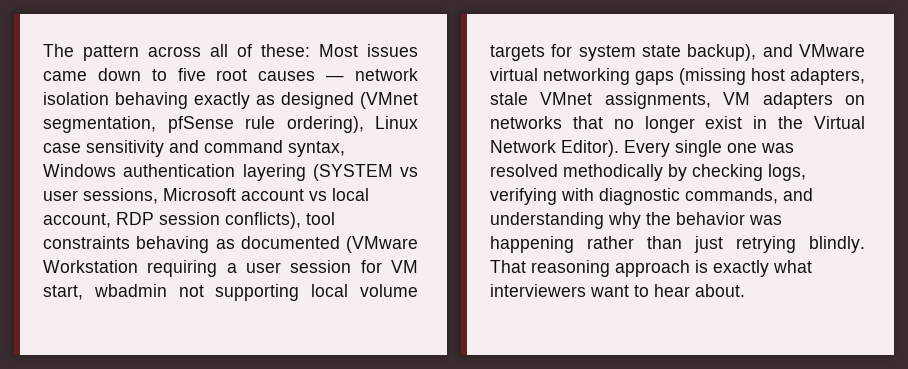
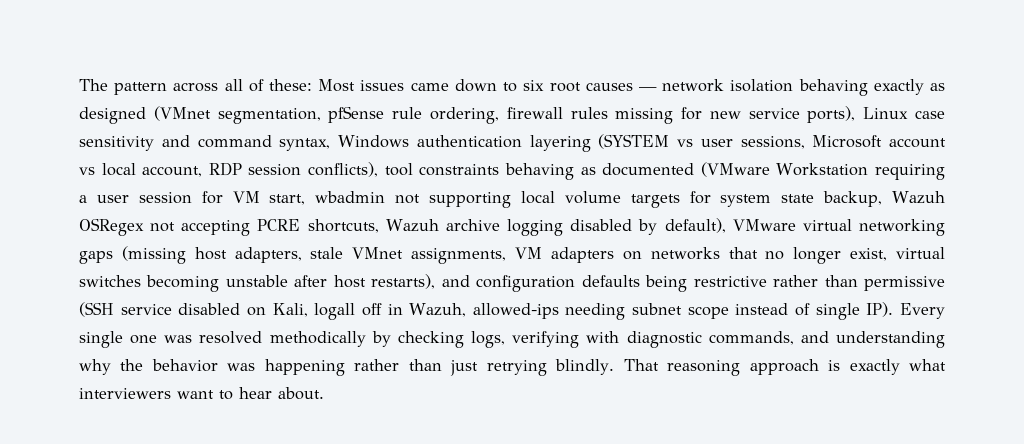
[177,68,206,81] five -> [523,80,545,91] six
[286,116,364,133] ordering), -> [429,106,856,124] ordering, firewall rules missing for new service ports),
[687,44,793,61] backup), and -> [823,191,946,207] [79,218,726,236] backup, Wazuh OSRegex not accepting PCRE shortcuts, Wazuh archive logging disabled by default),
[705,116,865,129] [490,140,619,157] exist in the Virtual Network Editor). -> [850,247,946,261] [79,274,945,292] [79,302,894,320] exist, virtual switches becoming unstable after host restarts), and configuration defaults being restrictive rather than permissive (SSH service disabled on Kali, logall off in Wazuh, allowed-ips needing subnet scope instead of single IP).

